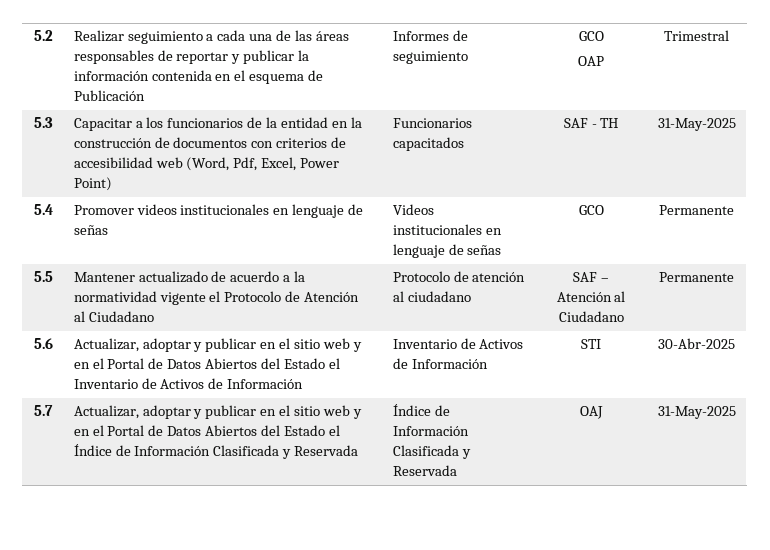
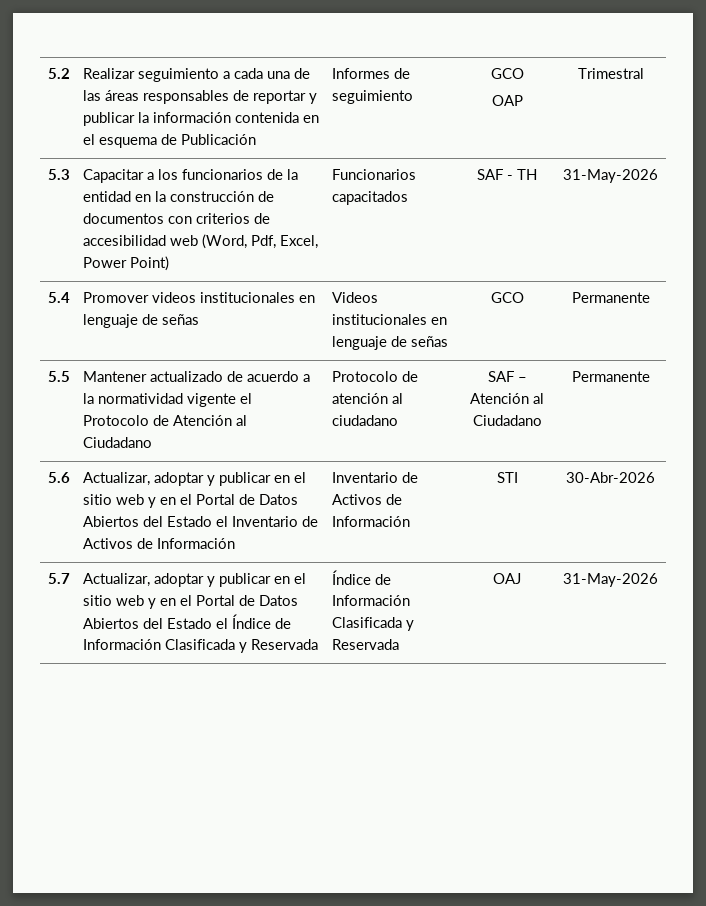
[657,118,736,131] 31-May-2025 -> [563,169,658,183] 31-May-2026
[658,338,735,349] 30-Abr-2025 -> [566,472,655,483] 30-Abr-2026
[657,406,736,419] 31-May-2025 -> [563,573,658,587] 31-May-2026

